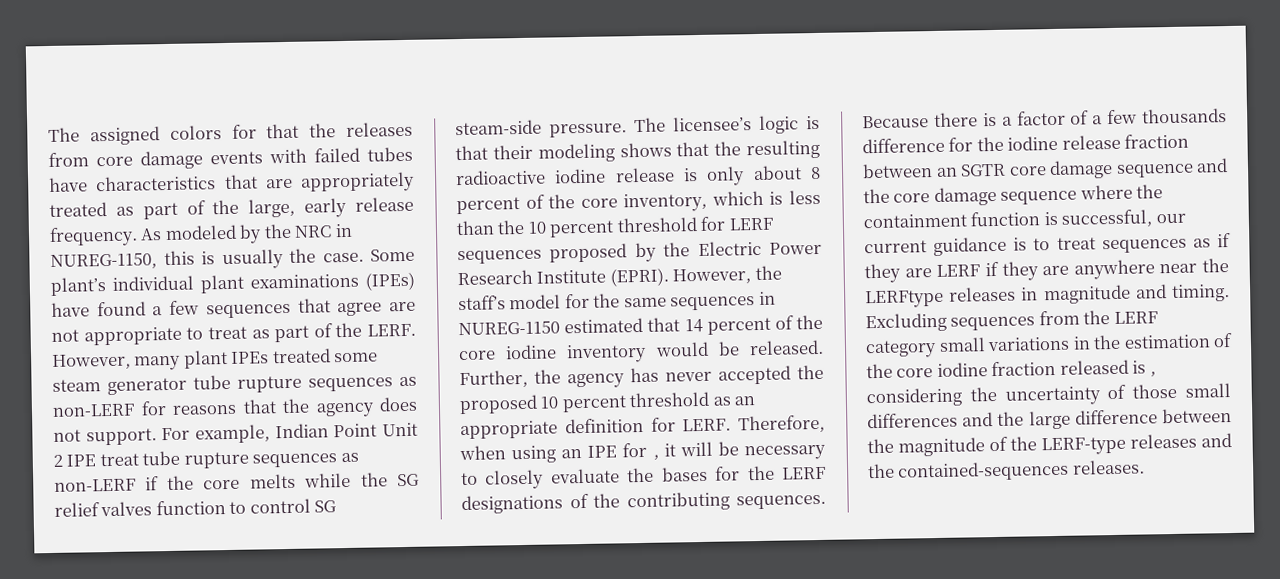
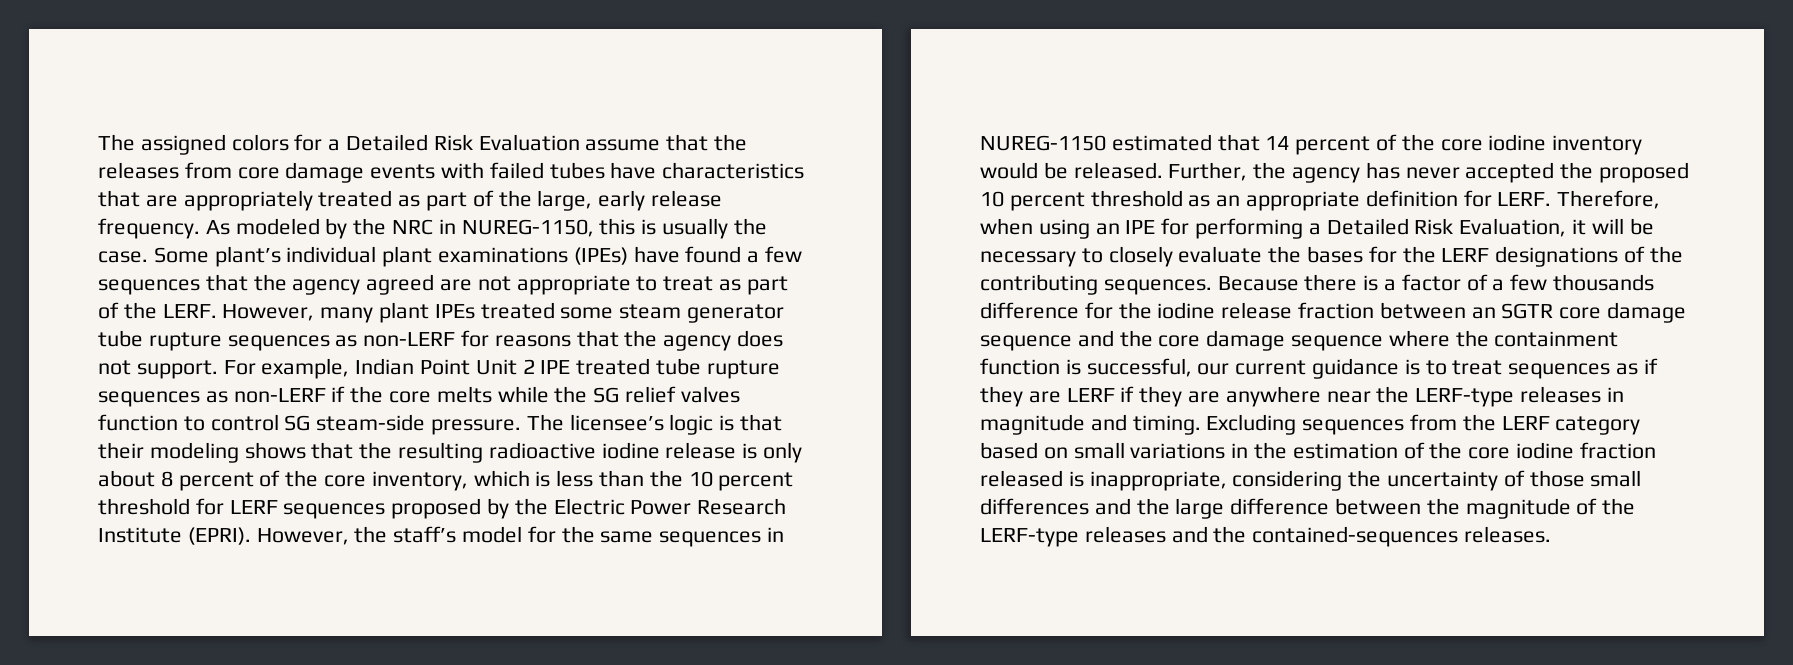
(257, 131) none -> [328,134,661,151] a Detailed Risk Evaluation assume
[337,302,383,317] agree -> [253,274,435,295] the agency agreed
[99,453,139,467] treat -> [576,358,651,375] treated
[652,454,659,460] , -> [1195,218,1567,239] performing a Detailed Risk Evaluation,
[865,289,944,309] LERFtype -> [1415,388,1515,407] LERF-type
(937, 349) none -> [980,442,1068,459] based on
[1149,371,1156,377] , -> [1089,471,1227,491] inappropriate,

